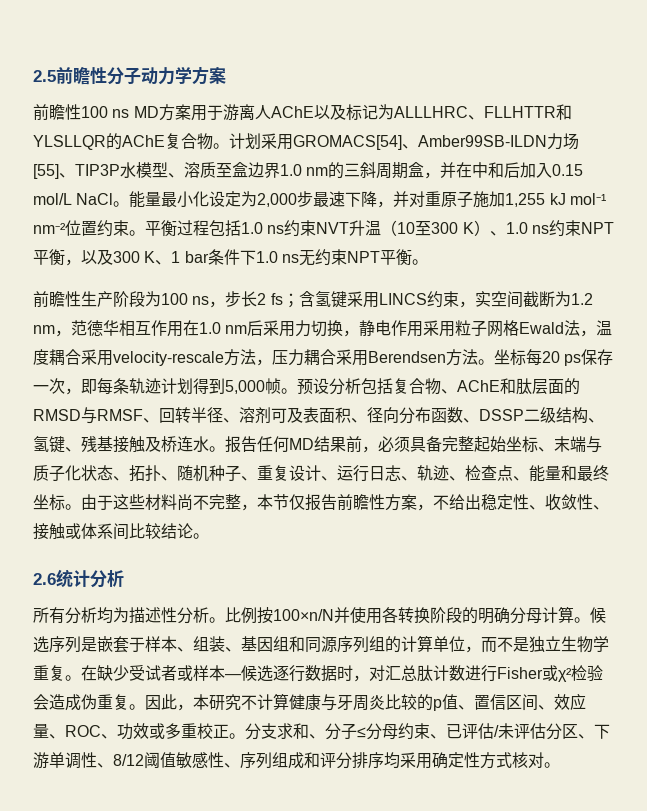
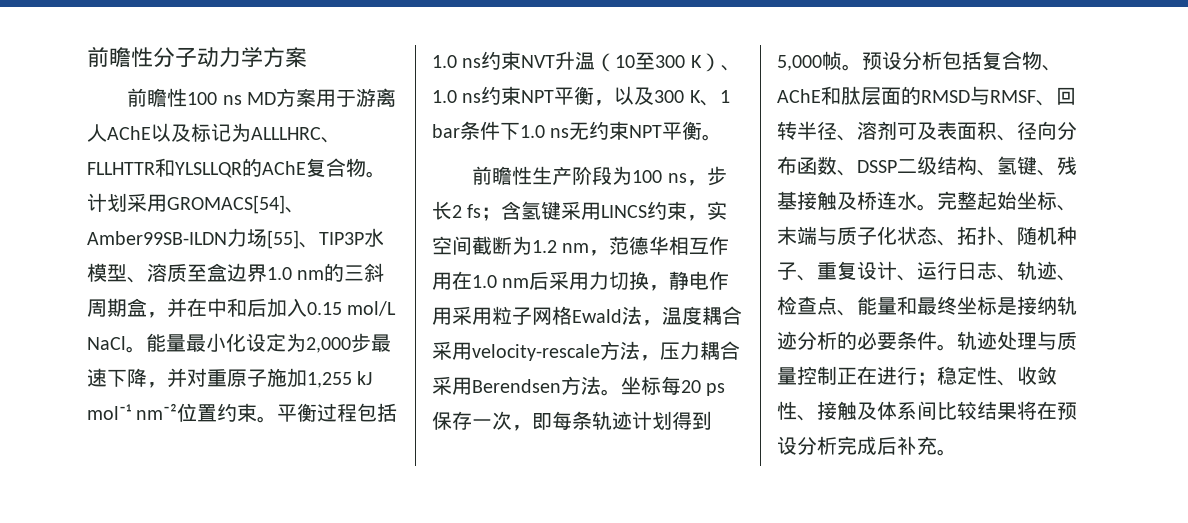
[33,70,56,82] 2.5 -> (87, 56) none
[225,436,442,453] 报告任何MD结果前，必须具备 -> (937, 207) none
[65,494,481,511] 。由于这些材料尚不完整，本节仅报告前瞻性方案，不给出 -> [997,296,1077,315] [777,331,1077,351] [777,366,937,386] 是接纳轨迹分析的必要条件。轨迹处理与质量控制正在进行；
[65,523,81,539] 或 -> [857,402,877,420] 及
[177,523,209,539] [33,569,124,588] [33,606,606,624] [33,635,609,653] [33,665,603,682] [33,693,586,711] [33,723,610,740] [33,752,544,769] 论。 // 2.6统计分析 // 所有分析均为描述性分析。比例按100×n/N并使用各转换阶段的明确分母计算。候选序列是嵌套于样本、组装、基因组和同源序列组的计算单位，而不是独立生物学重复。在缺少受试者或样本—候选逐行数据时，对汇总肽计数进行Fisher或χ²检验会造成伪重复。因此，本研究不计算健康与牙周炎比较的p值、置信区间、效应量、ROC、功效或多重校正。分支求和、分子≤分母约束、已评估/未评估分区、下游单调性、8/12阈值敏感性、序列组成和评分排序均采用确定性方式核对 -> [997,401,1077,420] [777,436,937,455] 果将在预设分析完成后补充

